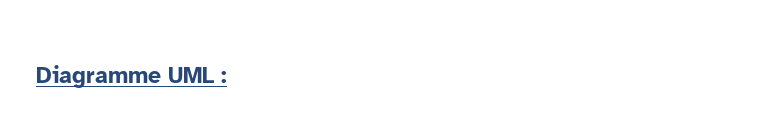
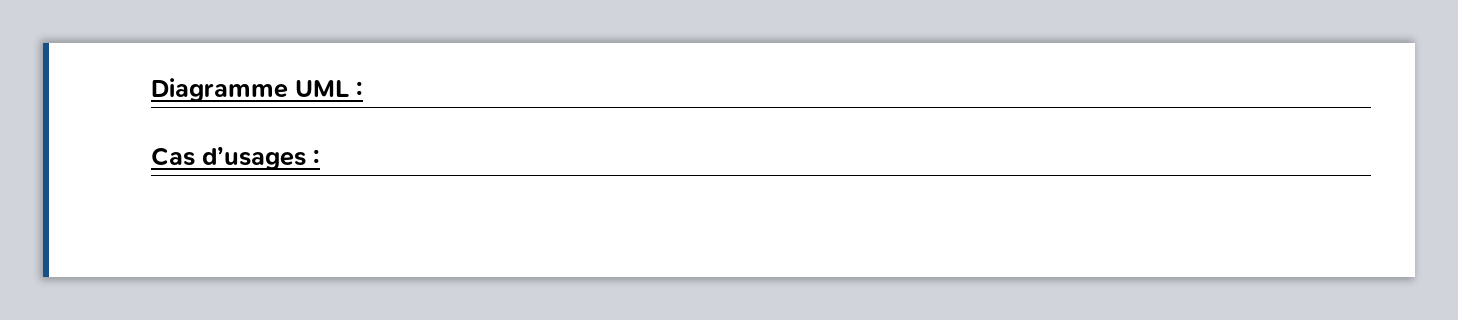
(227, 77) none -> [151,146,320,170] // Cas d’usages :

